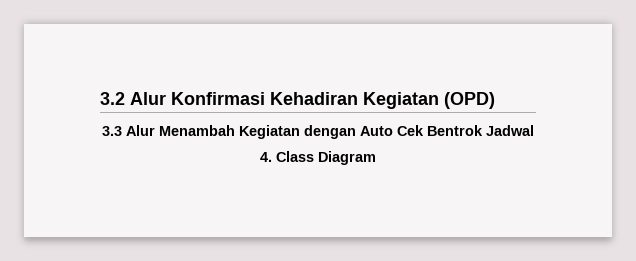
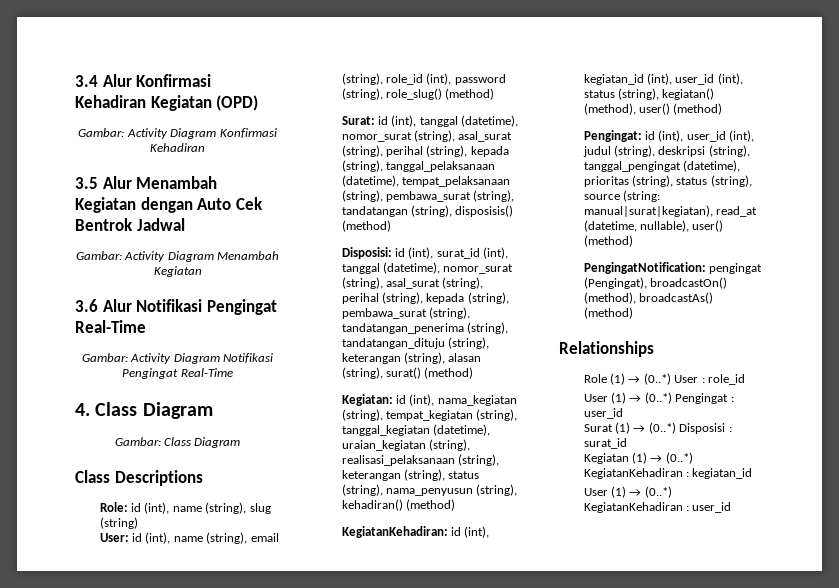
[100,92,125,105] 3.2 -> [75,75,98,87] 3.4
[102,126,122,136] 3.3 -> [78,128,277,139] [150,143,205,152] [75,177,98,189] Gambar: Activity Diagram Konfirmasi Kehadiran // 3.5
[260,151,376,165] 4. Class Diagram -> [75,251,280,262] [153,266,202,277] [75,299,277,315] [75,320,146,333] [81,353,274,364] [122,368,233,379] [75,402,213,419] [114,437,241,448] [75,470,203,486] [99,502,271,514] [99,517,138,529] [99,532,279,544] [341,73,506,85] [341,88,495,100] [341,115,519,127] [341,130,513,142] [341,145,509,157] [341,160,496,172] [341,175,511,187] [341,190,515,202] [341,205,514,217] [341,220,391,232] [341,247,509,259] [341,262,514,274] [341,277,484,289] [341,292,509,304] [341,307,471,319] [341,322,509,334] [341,337,490,349] [341,352,482,364] [341,367,474,379] [341,394,517,406] [341,409,518,421] [341,424,491,436] [341,439,471,451] [341,454,500,466] [341,469,480,481] [341,484,518,496] [341,499,456,511] [341,526,490,538] [583,73,743,85] [583,88,715,100] [583,103,723,115] [583,130,755,142] [582,145,750,157] [583,160,741,172] [583,175,752,187] [583,190,661,202] [583,205,758,217] [583,220,724,232] [583,235,633,247] [583,262,763,274] [583,277,728,289] [583,292,714,304] [583,307,633,319] [559,341,654,357] [583,373,745,385] [583,392,734,404] [583,408,623,419] [583,422,732,434] [583,438,627,449] [583,452,693,464] [583,468,753,479] [583,486,672,498] [583,502,732,513] Gambar: Activity Diagram Menambah Kegiatan // 3.6 Alur Notifikasi Pengingat Real-Time // Gambar: Activity Diagram Notifikasi Pengingat Real-Time // 4. Class Diagram // Gambar: Class Diagram // Class Descriptions // Role: id (int), name (string), slug (string) // User: id (int), name (string), email (string), role_id (int), password (string), role_slug() (method) // Surat: id (int), tanggal (datetime), nomor_surat (string), asal_surat (string), perihal (string), kepada (string), tanggal_pelaksanaan (datetime), tempat_pelaksanaan (string), pembawa_surat (string), tandatangan (string), disposisis() (method) // Disposisi: id (int), surat_id (int), tanggal (datetime), nomor_surat (string), asal_surat (string), perihal (string), kepada (string), pembawa_surat (string), tandatangan_penerima (string), tandatangan_dituju (string), keterangan (string), alasan (string), surat() (method) // Kegiatan: id (int), nama_kegiatan (string), tempat_kegiatan (string), tanggal_kegiatan (datetime), uraian_kegiatan (string), realisasi_pelaksanaan (string), keterangan (string), status (string), nama_penyusun (string), kehadiran() (method) // KegiatanKehadiran: id (int), kegiatan_id (int), user_id (int), status (string), kegiatan() (method), user() (method) // Pengingat: id (int), user_id (int), judul (string), deskripsi (string), tanggal_pengingat (datetime), prioritas (string), status (string), source (string: manual|surat|kegiatan), read_at (datetime, nullable), user() (method) // PengingatNotification: pengingat (Pengingat), broadcastOn() (method), broadcastAs() (method) // Relationships // Role (1) → (0..*) User : role_id // User (1) → (0..*) Pengingat : user_id // Surat (1) → (0..*) Disposisi : surat_id // Kegiatan (1) → (0..*) KegiatanKehadiran : kegiatan_id // User (1) → (0..*) KegiatanKehadiran : user_id

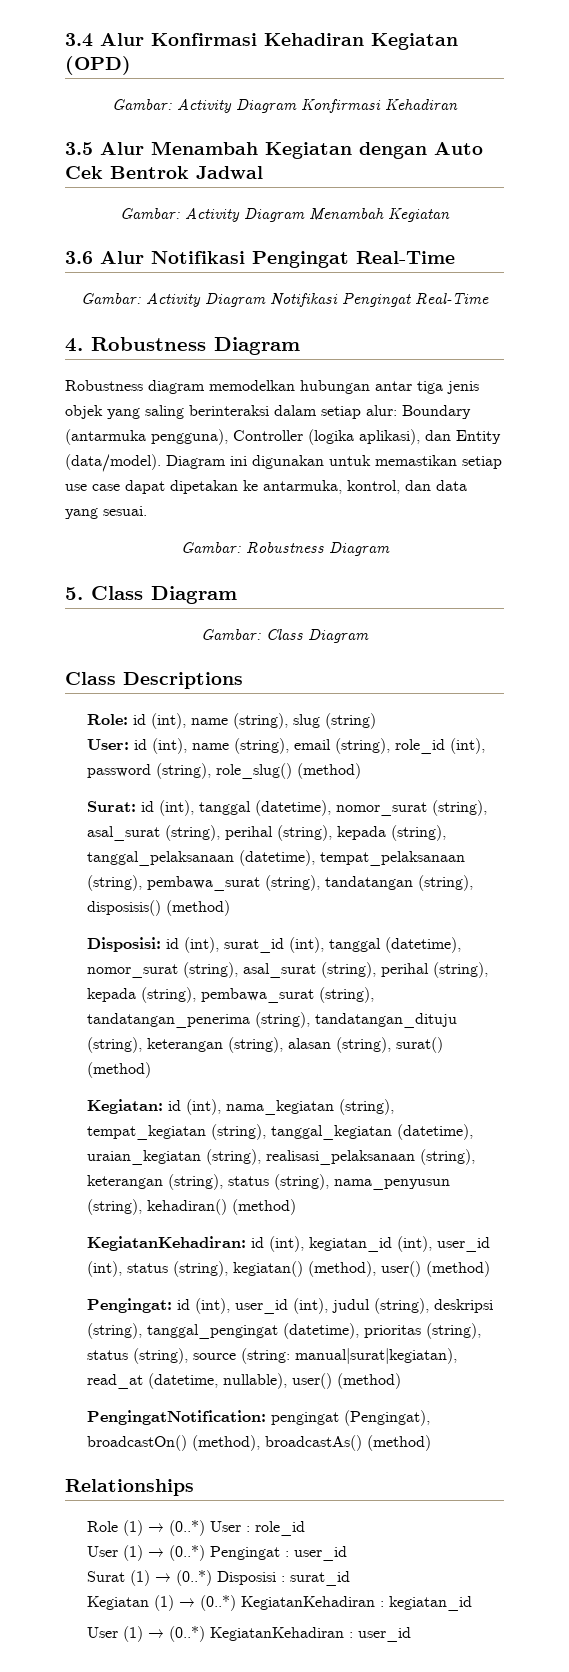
(90, 409) none -> [91,337,300,355] [65,380,479,394] [65,405,471,419] [65,429,501,445] [65,454,502,472] [65,480,467,494] [65,506,147,519] [180,542,390,556] [65,587,83,600] Robustness Diagram // Robustness diagram memodelkan hubungan antar tiga jenis objek yang saling berinteraksi dalam setiap alur: Boundary (antarmuka pengguna), Controller (logika aplikasi), dan Entity (data/model). Diagram ini digunakan untuk memastikan setiap use case dapat dipetakan ke antarmuka, kontrol, dan data yang sesuai. // Gambar: Robustness Diagram // 5.

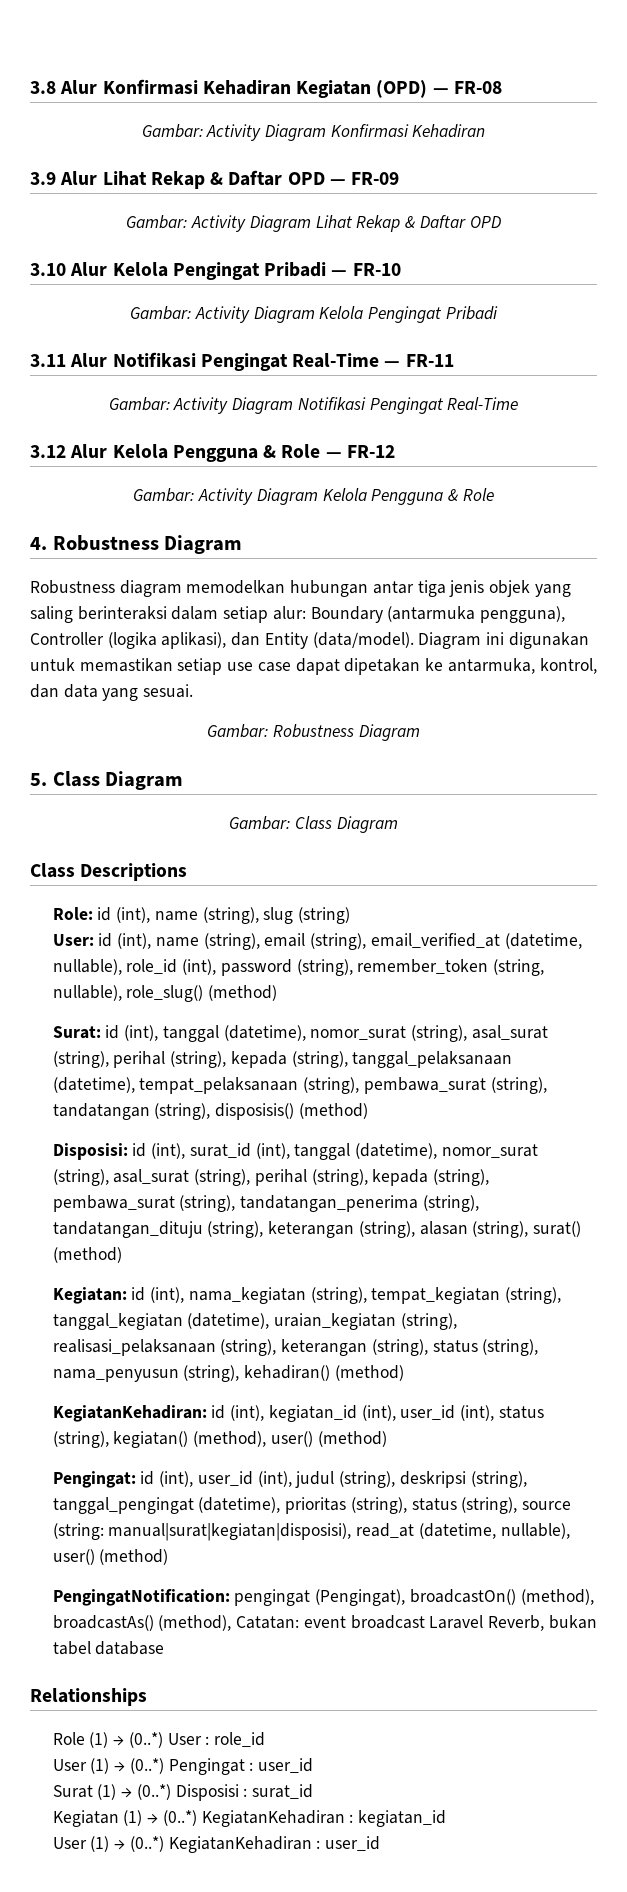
[65,33,93,47] 3.4 -> [30,81,56,94] 3.8
(131, 65) none -> [432,81,502,94] — FR-08
[65,141,483,159] [65,166,263,179] [120,207,450,222] [65,251,93,264] 3.5 Alur Menambah Kegiatan dengan Auto Cek Bentrok Jadwal // Gambar: Activity Diagram Menambah Kegiatan // 3.6 -> [30,170,400,189] [126,215,501,232] [30,262,401,280] [130,306,498,323] [30,354,66,367] 3.9 Alur Lihat Rekap & Daftar OPD — FR-09 // Gambar: Activity Diagram Lihat Rekap & Daftar OPD // 3.10 Alur Kelola Pengingat Pribadi — FR-10 // Gambar: Activity Diagram Kelola Pengingat Pribadi // 3.11
(455, 257) none -> [384,354,454,367] — FR-11
(489, 298) none -> [30,444,395,462] [133,488,494,505] // 3.12 Alur Kelola Pengguna & Role — FR-12 // Gambar: Activity Diagram Kelola Pengguna & Role
(391, 746) none -> [370,933,582,949] [52,959,122,975] email_verified_at (datetime, nullable),
(212, 771) none -> [357,959,545,976] [52,985,122,1001] remember_token (string, nullable),
[295,1348,458,1364] manual|surat|kegiatan), -> [108,1523,352,1541] manual|surat|kegiatan|disposisi),
[367,1435,432,1451] (method) -> [158,1615,597,1631] [52,1641,165,1655] (method), Catatan: event broadcast Laravel Reverb, bukan tabel database

